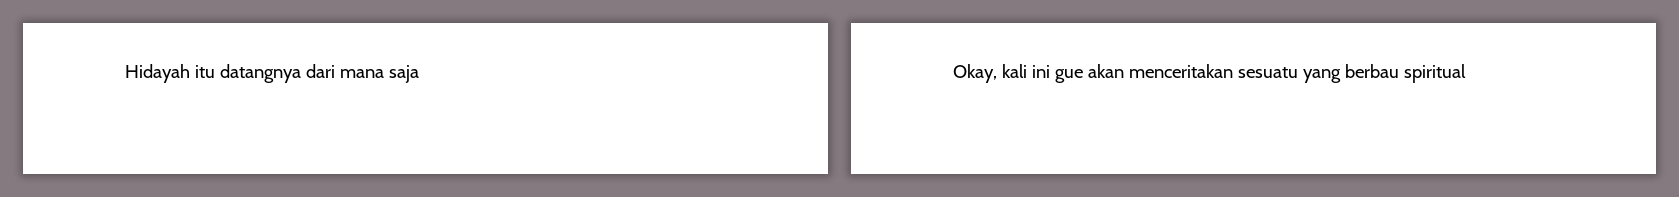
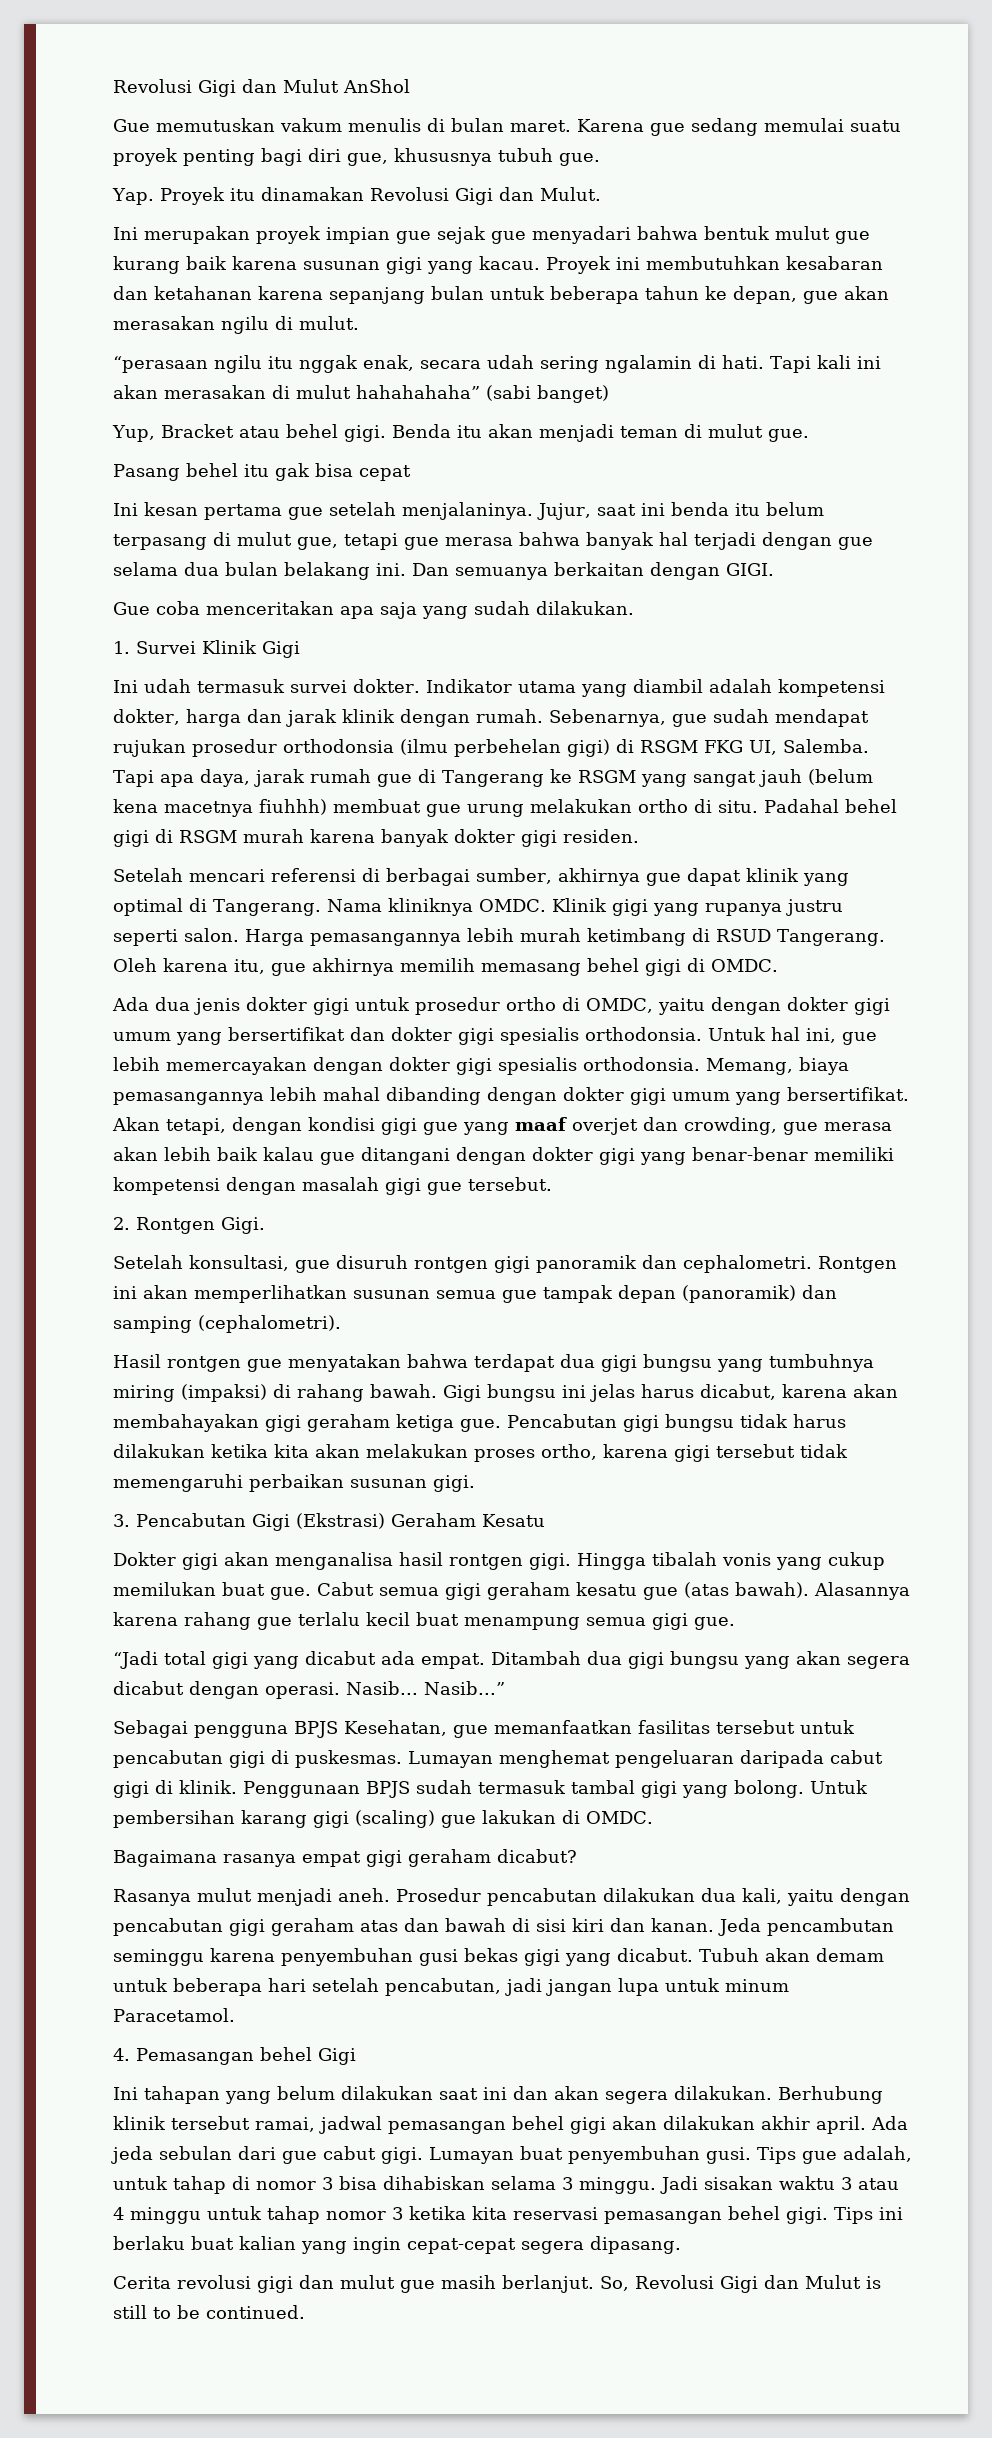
[125,64,419,83] [953,64,1466,83] Hidayah itu datangnya dari mana saja // Okay, kali ini gue akan menceritakan sesuatu yang berbau spiritual -> [113,79,410,97] [113,118,901,136] [113,148,600,166] [112,187,601,205] [113,226,870,244] [113,256,883,274] [113,286,889,304] [113,316,359,334] [113,355,881,373] [113,385,609,403] [112,424,809,442] [113,463,411,481] [113,502,824,520] [113,532,873,550] [113,562,774,580] [113,601,634,619] [113,640,300,658] [113,679,885,697] [113,709,869,727] [113,739,869,757] [113,769,873,787] [113,799,897,817] [113,829,639,847] [113,868,849,886] [113,898,843,916] [113,928,885,946] [113,958,778,976] [112,997,890,1015] [113,1027,877,1045] [113,1057,849,1075] [113,1087,909,1105] [112,1117,892,1135] [113,1147,894,1165] [113,1177,552,1195] [113,1217,265,1234] [113,1255,897,1273] [113,1285,837,1303] [113,1315,341,1333] [113,1354,874,1372] [113,1384,898,1402] [113,1414,846,1432] [113,1444,848,1462] [113,1474,475,1492] [113,1513,545,1531] [113,1552,885,1570] [113,1582,910,1600] [113,1612,735,1630] [113,1651,910,1669] [113,1681,505,1699] [113,1720,855,1738] [113,1750,883,1768] [113,1780,868,1798] [113,1810,653,1828] [113,1849,577,1867] [113,1888,910,1906] [113,1918,894,1936] [113,1948,884,1966] [113,1978,789,1996] [113,2008,235,2022] [113,2047,356,2065] [113,2086,883,2104] [113,2116,908,2134] [111,2146,912,2164] [113,2176,899,2194] [113,2206,903,2224] [113,2236,681,2254] [113,2275,881,2293] [113,2305,305,2319] Revolusi Gigi dan Mulut AnShol // Gue memutuskan vakum menulis di bulan maret. Karena gue sedang memulai suatu proyek penting bagi diri gue, khususnya tubuh gue. // Yap. Proyek itu dinamakan Revolusi Gigi dan Mulut. // Ini merupakan proyek impian gue sejak gue menyadari bahwa bentuk mulut gue kurang baik karena susunan gigi yang kacau. Proyek ini membutuhkan kesabaran dan ketahanan karena sepanjang bulan untuk beberapa tahun ke depan, gue akan merasakan ngilu di mulut. // “perasaan ngilu itu nggak enak, secara udah sering ngalamin di hati. Tapi kali ini akan merasakan di mulut hahahahaha” (sabi banget) // Yup, Bracket atau behel gigi. Benda itu akan menjadi teman di mulut gue. // Pasang behel itu gak bisa cepat // Ini kesan pertama gue setelah menjalaninya. Jujur, saat ini benda itu belum terpasang di mulut gue, tetapi gue merasa bahwa banyak hal terjadi dengan gue selama dua bulan belakang ini. Dan semuanya berkaitan dengan GIGI. // Gue coba menceritakan apa saja yang sudah dilakukan. // 1. Survei Klinik Gigi // Ini udah termasuk survei dokter. Indikator utama yang diambil adalah kompetensi dokter, harga dan jarak klinik dengan rumah. Sebenarnya, gue sudah mendapat rujukan prosedur orthodonsia (ilmu perbehelan gigi) di RSGM FKG UI, Salemba. Tapi apa daya, jarak rumah gue di Tangerang ke RSGM yang sangat jauh (belum kena macetnya fiuhhh) membuat gue urung melakukan ortho di situ. Padahal behel gigi di RSGM murah karena banyak dokter gigi residen. // Setelah mencari referensi di berbagai sumber, akhirnya gue dapat klinik yang optimal di Tangerang. Nama kliniknya OMDC. Klinik gigi yang rupanya justru seperti salon. Harga pemasangannya lebih murah ketimbang di RSUD Tangerang. Oleh karena itu, gue akhirnya memilih memasang behel gigi di OMDC. // Ada dua jenis dokter gigi untuk prosedur ortho di OMDC, yaitu dengan dokter gigi umum yang bersertifikat dan dokter gigi spesialis orthodonsia. Untuk hal ini, gue lebih memercayakan dengan dokter gigi spesialis orthodonsia. Memang, biaya pemasangannya lebih mahal dibanding dengan dokter gigi umum yang bersertifikat. Akan tetapi, dengan kondisi gigi gue yang maaf overjet dan crowding, gue merasa akan lebih baik kalau gue ditangani dengan dokter gigi yang benar-benar memiliki kompetensi dengan masalah gigi gue tersebut. // 2. Rontgen Gigi. // Setelah konsultasi, gue disuruh rontgen gigi panoramik dan cephalometri. Rontgen ini akan memperlihatkan susunan semua gue tampak depan (panoramik) dan samping (cephalometri). // Hasil rontgen gue menyatakan bahwa terdapat dua gigi bungsu yang tumbuhnya miring (impaksi) di rahang bawah. Gigi bungsu ini jelas harus dicabut, karena akan membahayakan gigi geraham ketiga gue. Pencabutan gigi bungsu tidak harus dilakukan ketika kita akan melakukan proses ortho, karena gigi tersebut tidak memengaruhi perbaikan susunan gigi. // 3. Pencabutan Gigi (Ekstrasi) Geraham Kesatu // Dokter gigi akan menganalisa hasil rontgen gigi. Hingga tibalah vonis yang cukup memilukan buat gue. Cabut semua gigi geraham kesatu gue (atas bawah). Alasannya karena rahang gue terlalu kecil buat menampung semua gigi gue. // “Jadi total gigi yang dicabut ada empat. Ditambah dua gigi bungsu yang akan segera dicabut dengan operasi. Nasib... Nasib...” // Sebagai pengguna BPJS Kesehatan, gue memanfaatkan fasilitas tersebut untuk pencabutan gigi di puskesmas. Lumayan menghemat pengeluaran daripada cabut gigi di klinik. Penggunaan BPJS sudah termasuk tambal gigi yang bolong. Untuk pembersihan karang gigi (scaling) gue lakukan di OMDC. // Bagaimana rasanya empat gigi geraham dicabut? // Rasanya mulut menjadi aneh. Prosedur pencabutan dilakukan dua kali, yaitu dengan pencabutan gigi geraham atas dan bawah di sisi kiri dan kanan. Jeda pencambutan seminggu karena penyembuhan gusi bekas gigi yang dicabut. Tubuh akan demam untuk beberapa hari setelah pencabutan, jadi jangan lupa untuk minum Paracetamol. // 4. Pemasangan behel Gigi // Ini tahapan yang belum dilakukan saat ini dan akan segera dilakukan. Berhubung klinik tersebut ramai, jadwal pemasangan behel gigi akan dilakukan akhir april. Ada jeda sebulan dari gue cabut gigi. Lumayan buat penyembuhan gusi. Tips gue adalah, untuk tahap di nomor 3 bisa dihabiskan selama 3 minggu. Jadi sisakan waktu 3 atau 4 minggu untuk tahap nomor 3 ketika kita reservasi pemasangan behel gigi. Tips ini berlaku buat kalian yang ingin cepat-cepat segera dipasang. // Cerita revolusi gigi dan mulut gue masih berlanjut. So, Revolusi Gigi dan Mulut is still to be continued.

